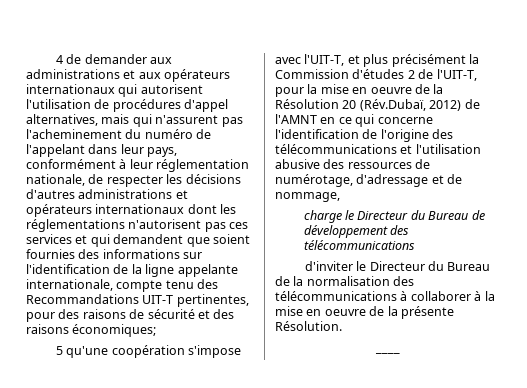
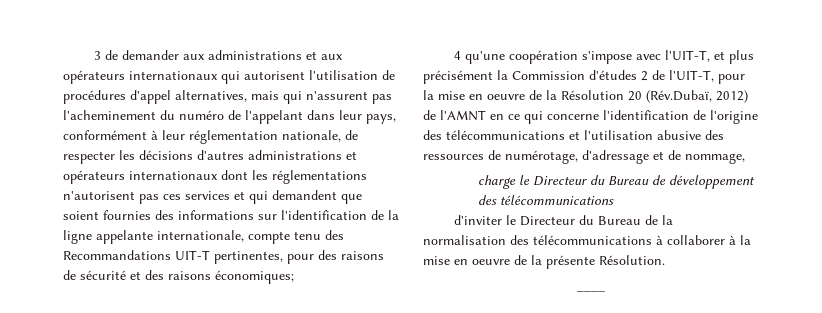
[55,55,63,64] 4 -> [93,51,101,60] 3
[55,346,63,355] 5 -> [453,51,461,60] 4

